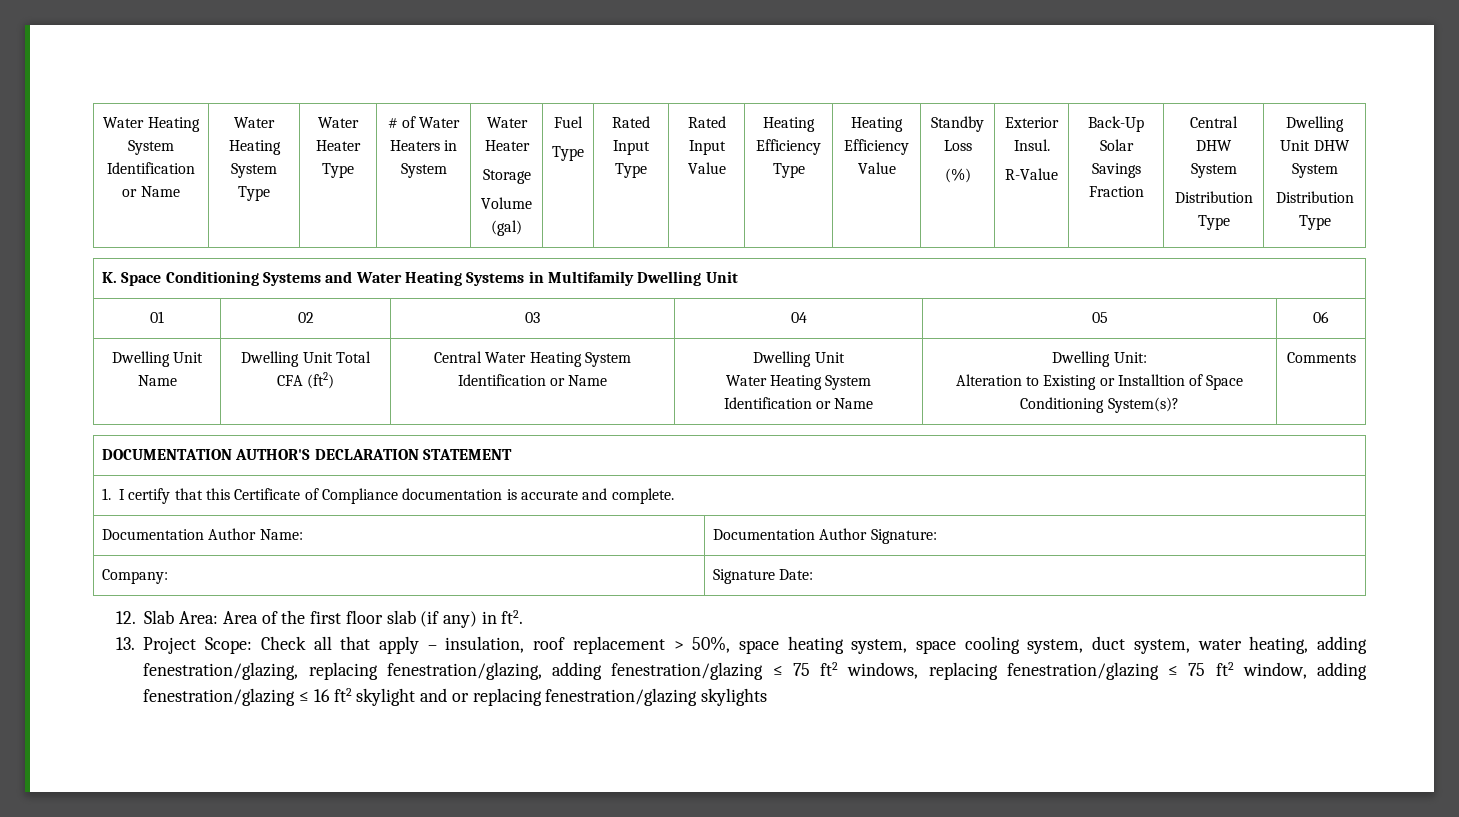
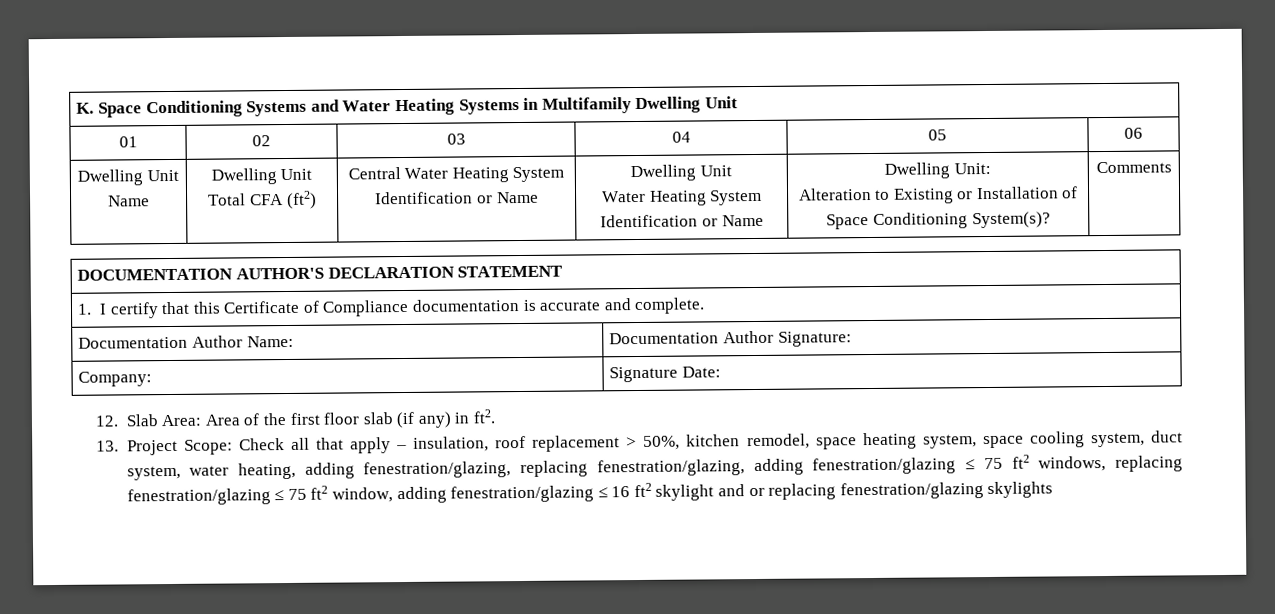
[103,117,200,132] [128,140,174,155] [107,162,195,174] [122,186,180,197] [234,117,275,128] [228,140,281,155] [231,163,277,178] [238,186,270,201] [318,117,359,128] [316,140,361,151] [322,163,354,178] [387,116,461,128] [389,140,458,151] [400,163,447,178] [486,117,528,128] [484,140,530,151] [482,169,531,184] [481,197,532,209] [491,220,522,236] [554,116,583,128] [552,146,584,161] [612,116,650,128] [613,140,650,155] [615,163,647,178] [687,116,726,128] [688,140,726,155] [687,162,726,174] [763,117,816,132] [756,139,822,155] [772,163,805,178] [851,117,904,132] [844,139,910,155] [857,162,896,174] [931,116,984,132] [943,140,972,151] [944,168,971,183] [1005,117,1059,128] [1013,139,1050,151] [1005,168,1058,180] [1088,116,1144,132] [1099,139,1134,151] [1091,163,1141,178] [1088,186,1144,197] [1190,116,1238,128] [1196,140,1232,151] [1190,163,1237,178] [1174,191,1253,203] [1197,215,1230,230] [1286,116,1344,132] [1280,140,1350,151] [1291,163,1338,178] [1275,191,1354,203] [1298,215,1331,230] Water Heating System Identification or Name | Water Heating System Type | Water Heater Type | # of Water Heaters in System | Water Heater // Storage // Volume (gal) | Fuel // Type | Rated Input Type | Rated Input Value | Heating Efficiency Type | Heating Efficiency Value | Standby Loss // (%) | Exterior Insul. // R-Value | Back-Up Solar Savings Fraction | Central DHW System // Distribution Type | Dwelling Unit DHW System // Distribution Type // -> (76, 108) none
[1117,374,1185,386] Installtion -> [975,186,1059,200] Installation
(731, 644) none -> [686,433,810,450] kitchen remodel,

